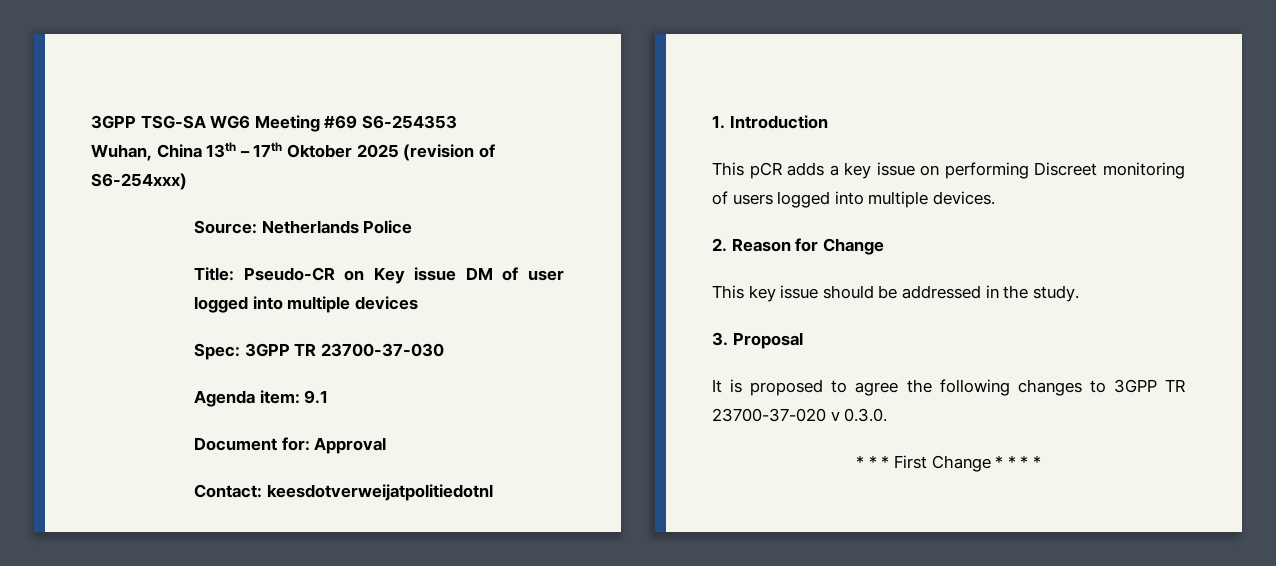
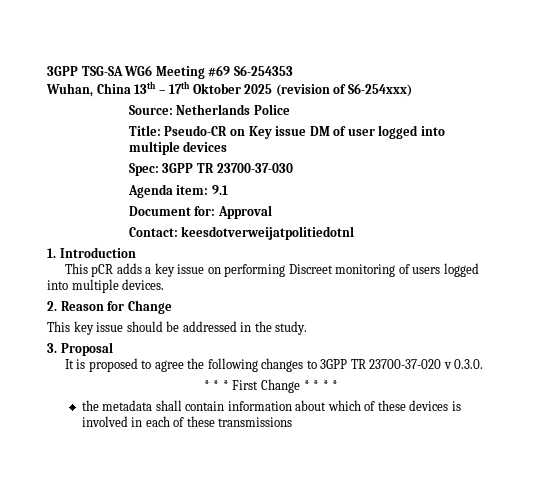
(1041, 461) none -> [81,400,461,411] [81,416,293,427] // the metadata shall contain information about which of these devices is involved in each of these transmissions

